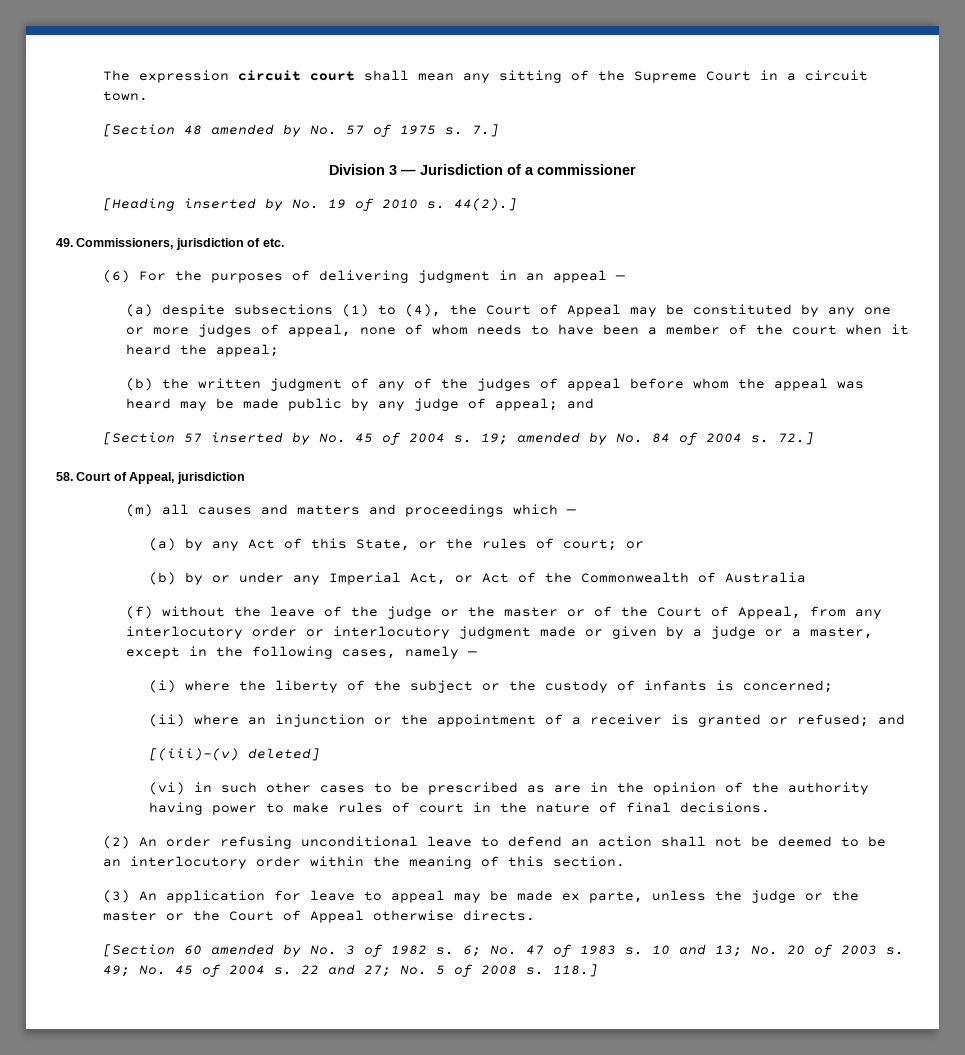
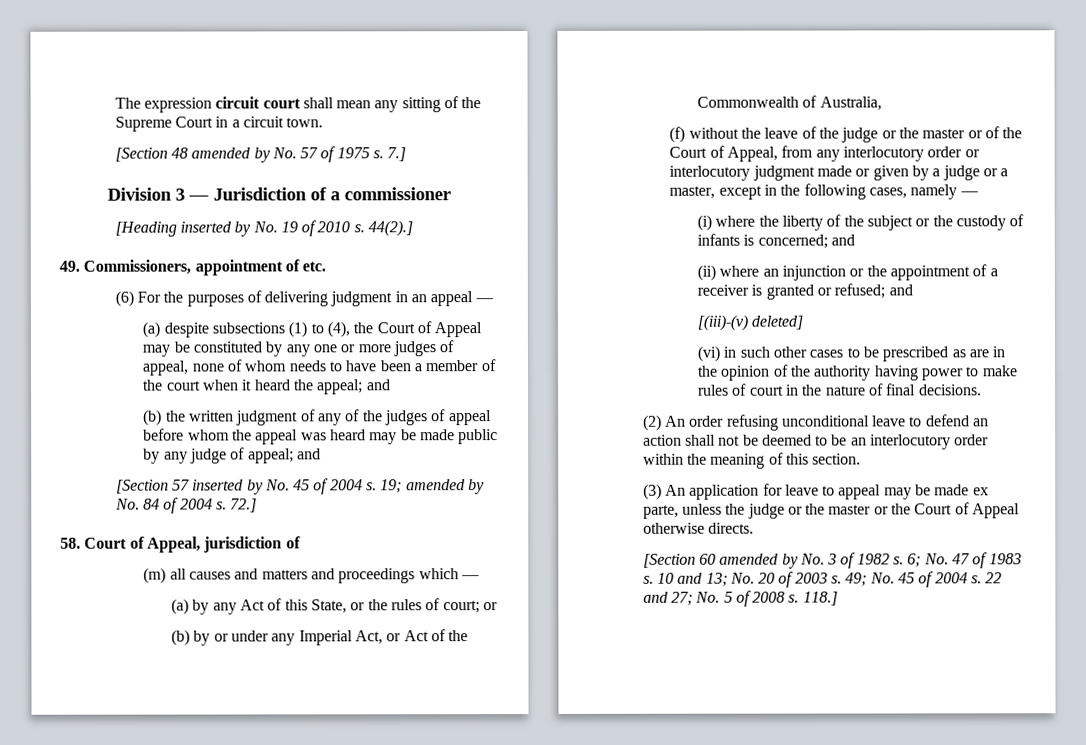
[175,238,244,250] jurisdiction -> [194,259,283,276] appointment
(279, 350) none -> [366,379,391,391] and
(245, 478) none -> [285,536,301,549] of
[725,572,807,583] Australia -> [819,96,882,111] Australia,
(834, 686) none -> [831,234,856,246] and

